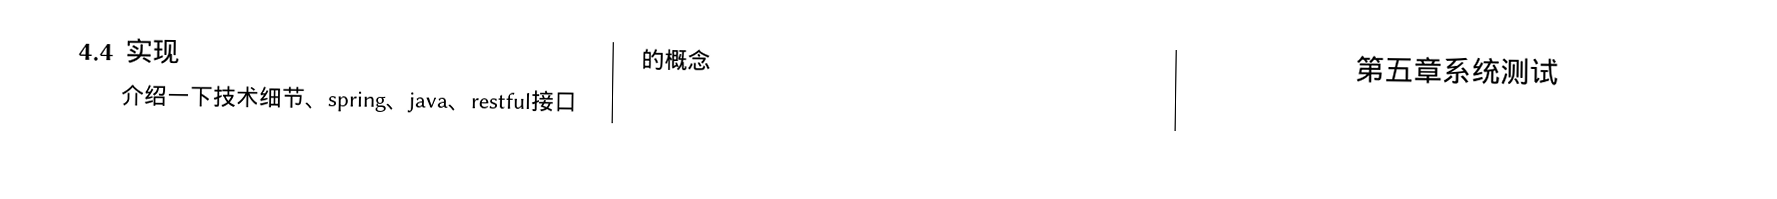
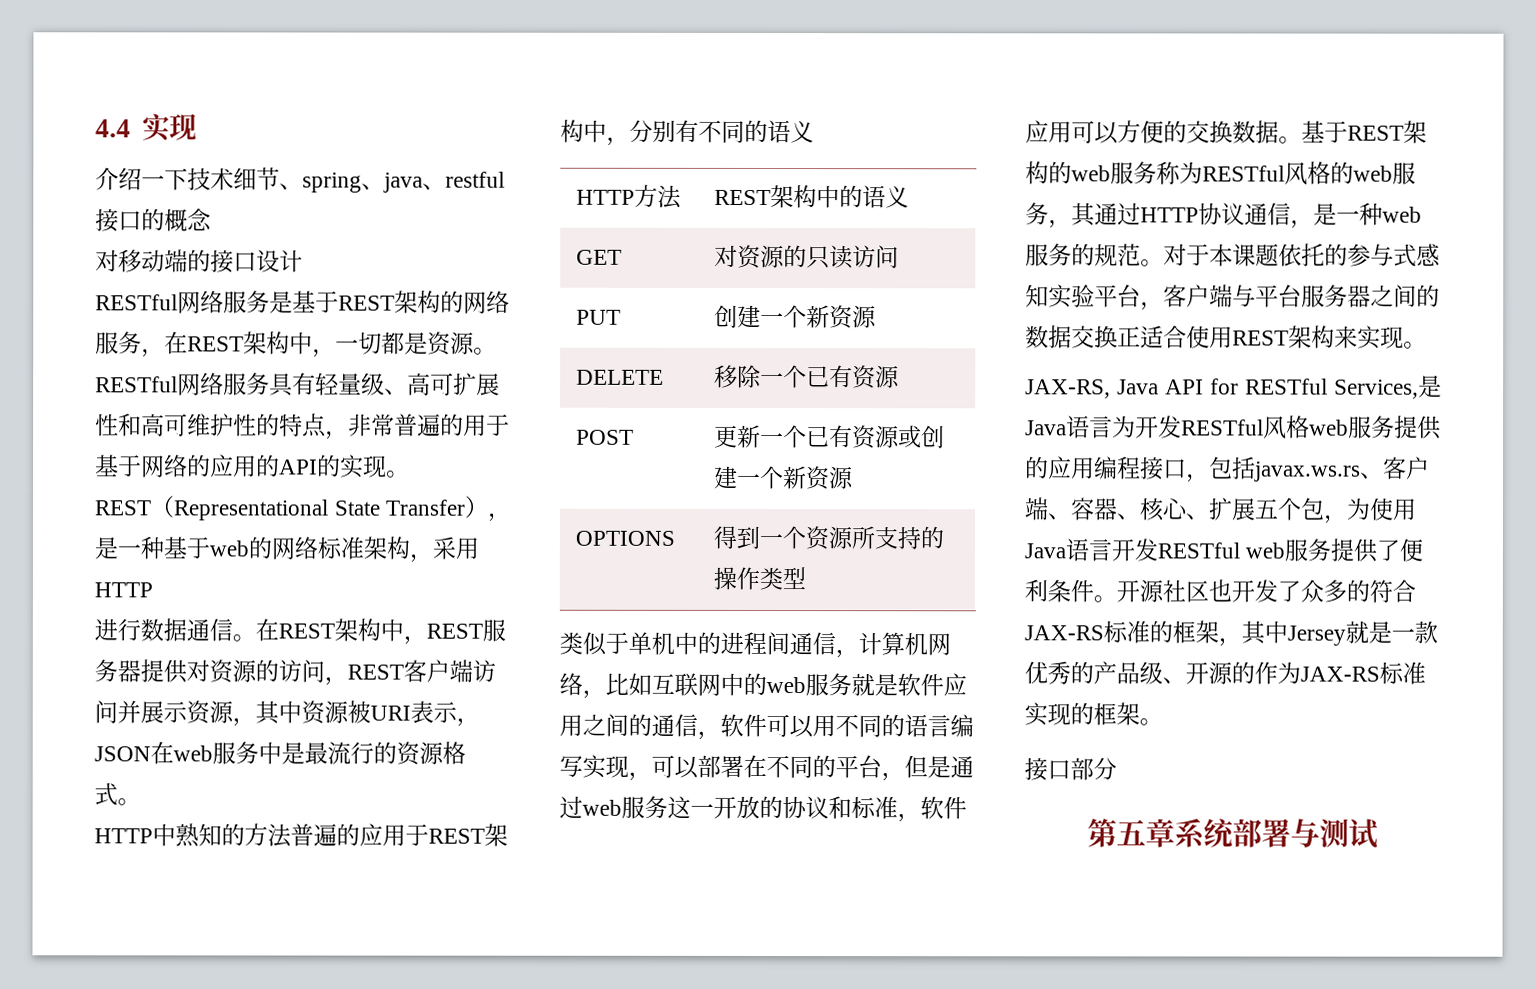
(711, 60) none -> [95,249,303,273] [95,290,510,314] [95,331,497,358] [95,372,500,397] [95,413,510,440] [95,454,410,479] [94,495,511,522] [94,536,479,563] [94,582,153,598] [94,618,506,645] [94,659,496,686] [94,700,480,727] [94,741,466,766] [94,782,141,806] [94,823,508,848] [560,119,814,146] [576,184,683,209] [714,185,910,209] [576,249,623,265] [714,244,900,270] [576,309,622,325] [714,304,878,330] [576,369,665,385] [714,364,901,390] [576,429,635,445] [714,424,946,450] [714,465,855,491] [575,530,676,546] [713,525,945,551] [713,566,807,591] [559,631,951,659] [559,672,967,699] [559,713,974,740] [559,754,974,782] [559,795,967,823] [1025,120,1427,145] [1025,161,1416,185] [1025,202,1422,229] [1025,243,1441,267] [1025,284,1440,311] [1025,325,1427,350] [1025,374,1442,399] [1025,415,1442,440] [1025,456,1430,483] [1024,497,1416,524] [1024,538,1424,563] [1024,579,1416,603] [1024,620,1438,647] [1024,661,1426,685] [1024,702,1163,727] [1024,757,1117,781] // 对移动端的接口设计 // RESTful网络服务是基于REST架构的网络服务，在REST架构中，一切都是资源。RESTful网络服务具有轻量级、高可扩展性和高可维护性的特点，非常普遍的用于基于网络的应用的API的实现。 // REST（Representational State Transfer），是一种基于web的网络标准架构，采用HTTP // 进行数据通信。在REST架构中，REST服务器提供对资源的访问，REST客户端访问并展示资源，其中资源被URI表示，JSON在web服务中是最流行的资源格式。 // HTTP中熟知的方法普遍的应用于REST架构中，分别有不同的语义 // HTTP方法 | REST架构中的语义 // GET | 对资源的只读访问 // PUT | 创建一个新资源 // DELETE | 移除一个已有资源 // POST | 更新一个已有资源或创建一个新资源 // OPTIONS | 得到一个资源所支持的操作类型 // 类似于单机中的进程间通信，计算机网络，比如互联网中的web服务就是软件应用之间的通信，软件可以用不同的语言编写实现，可以部署在不同的平台，但是通过web服务这一开放的协议和标准，软件应用可以方便的交换数据。基于REST架构的web服务称为RESTful风格的web服务，其通过HTTP协议通信，是一种web服务的规范。对于本课题依托的参与式感知实验平台，客户端与平台服务器之间的数据交换正适合使用REST架构来实现。 // JAX-RS, Java API for RESTful Services,是Java语言为开发RESTful风格web服务提供的应用编程接口，包括javax.ws.rs、客户端、容器、核心、扩展五个包，为使用Java语言开发RESTful web服务提供了便利条件。开源社区也开发了众多的符合JAX-RS标准的框架，其中Jersey就是一款优秀的产品级、开源的作为JAX-RS标准实现的框架。 // 接口部分
(1501, 71) none -> [1232,818,1320,848] 部署与

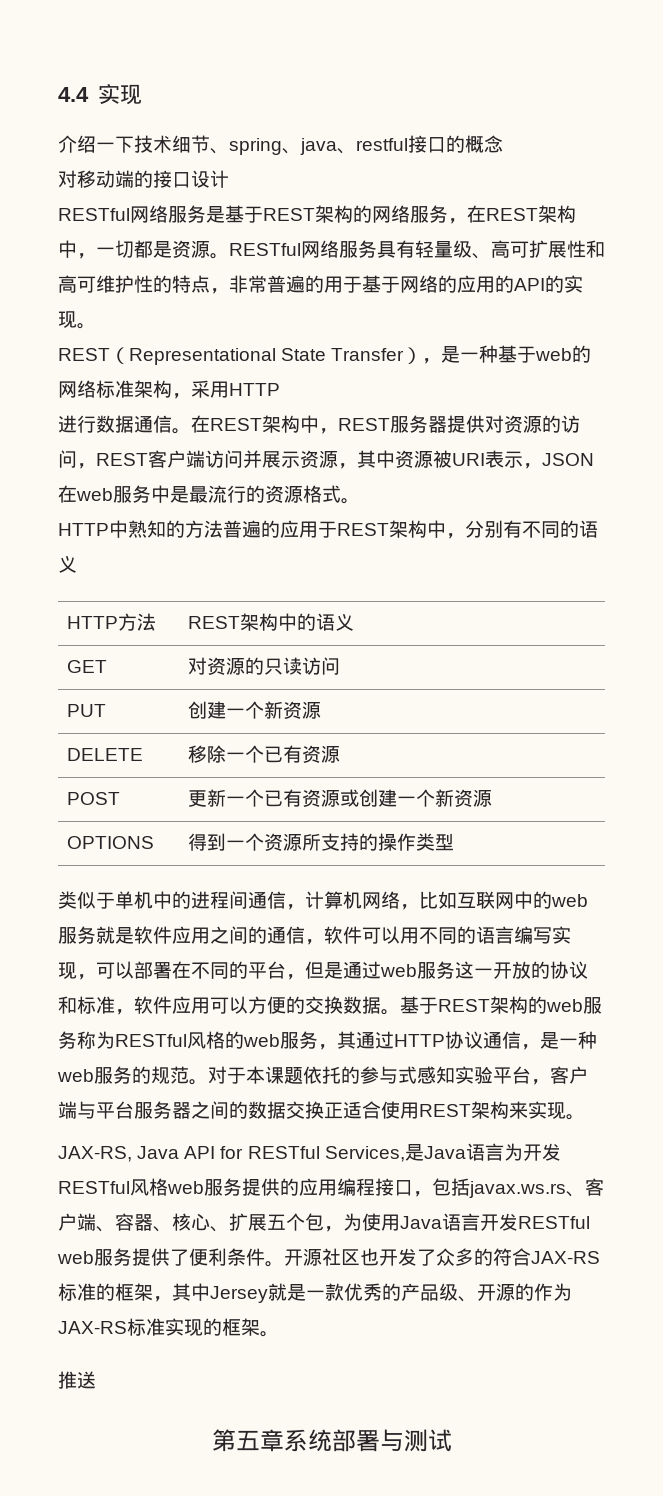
[1024,757,1117,781] 接口部分 -> [58,1371,96,1389] 推送

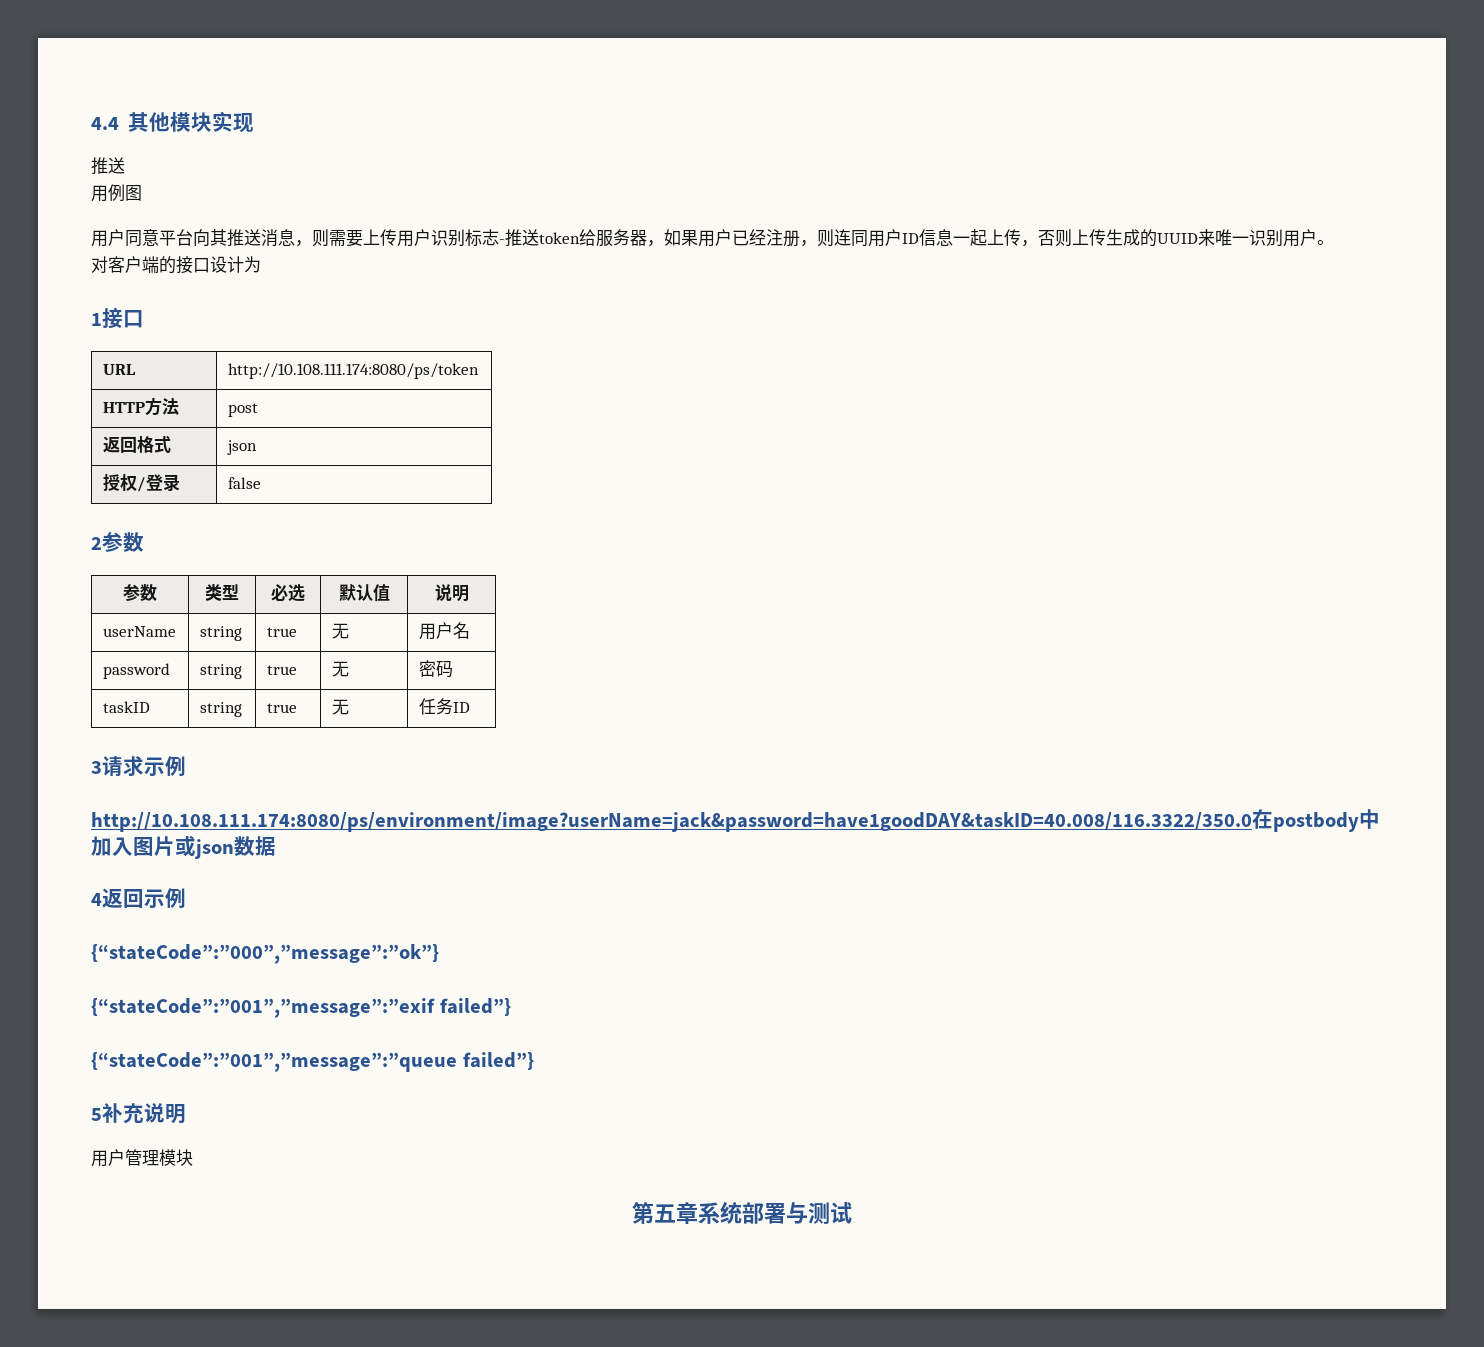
(89, 94) none -> [127,112,212,132] 其他模块
[58,135,503,155] [58,170,115,188] 介绍一下技术细节、spring、java、restful接口的概念 // 对移动 -> [91,157,125,175] [91,184,142,202] [91,229,1334,247] [91,256,142,273] 推送 // 用例图 // 用户同意平台向其推送消息，则需要上传用户识别标志-推送token给服务器，如果用户已经注册，则连同用户ID信息一起上传，否则上传生成的UUID来唯一识别用户。 // 对客户
[58,205,576,224] [58,240,605,259] [58,275,583,294] [58,311,96,329] [58,345,592,365] [58,380,280,399] [58,415,580,434] [58,450,594,469] [58,485,360,504] [58,520,598,539] [58,556,77,573] [66,613,156,631] [187,613,354,631] [66,660,107,673] [187,657,340,675] [66,704,106,717] [187,701,321,719] [66,748,143,761] [187,745,340,763] [66,792,120,805] [187,789,492,807] [66,836,154,849] [187,833,454,851] [58,891,588,910] [58,926,571,945] [58,961,588,980] [58,996,602,1015] [58,1031,597,1050] [57,1066,588,1085] [58,1101,585,1120] [58,1143,561,1162] [58,1178,604,1198] [58,1213,590,1232] [57,1248,600,1267] [58,1283,572,1303] [58,1318,279,1337] [58,1371,96,1389] // RESTful网络服务是基于REST架构的网络服务，在REST架构中，一切都是资源。RESTful网络服务具有轻量级、高可扩展性和高可维护性的特点，非常普遍的用于基于网络的应用的API的实现。 // REST（Representational State Transfer），是一种基于web的网络标准架构，采用HTTP // 进行数据通信。在REST架构中，REST服务器提供对资源的访问，REST客户端访问并展示资源，其中资源被URI表示，JSON在web服务中是最流行的资源格式。 // HTTP中熟知的方法普遍的应用于REST架构中，分别有不同的语义 // HTTP方法 | REST架构中的语义 // GET | 对资源的只读访问 // PUT | 创建一个新资源 // DELETE | 移除一个已有资源 // POST | 更新一个已有资源或创建一个新资源 // OPTIONS | 得到一个资源所支持的操作类型 // 类似于单机中的进程间通信，计算机网络，比如互联网中的web服务就是软件应用之间的通信，软件可以用不同的语言编写实现，可以部署在不同的平台，但是通过web服务这一开放的协议和标准，软件应用可以方便的交换数据。基于REST架构的web服务称为RESTful风格的web服务，其通过HTTP协议通信，是一种web服务的规范。对于本课题依托的参与式感知实验平台，客户端与平台服务器之间的数据交换正适合使用REST架构来实现。 // JAX-RS, Java API for RESTful Services,是Java语言为开发RESTful风格web服务提供的应用编程接口，包括javax.ws.rs、客户端、容器、核心、扩展五个包，为使用Java语言开发RESTful web服务提供了便利条件。开源社区也开发了众多的符合JAX-RS标准的框架，其中Jersey就是一款优秀的产品级、开源的作为JAX-RS标准实现的框架。 // 推送 -> [244,256,261,273] [91,308,144,329] [102,364,136,375] [227,363,479,379] [102,397,179,416] [227,403,258,417] [102,436,171,453] [226,440,257,455] [102,474,180,492] [227,477,261,489] [91,532,144,552] [123,584,157,601] [205,584,239,601] [271,584,305,602] [338,584,390,602] [434,584,469,602] [102,626,176,637] [199,626,242,641] [266,627,297,637] [331,623,349,639] [418,622,470,640] [102,663,170,679] [199,664,242,679] [266,665,297,675] [331,661,349,677] [418,660,453,678] [102,701,150,713] [199,702,242,717] [266,703,297,713] [331,699,349,715] [418,698,470,715] [91,756,186,777] [91,809,1380,832] [91,835,276,859] [91,888,186,908] [91,944,439,964] [91,998,511,1018] [91,1052,534,1072] [91,1103,186,1124] [91,1149,193,1167] 为 // 1接口 // URL | http://10.108.111.174:8080/ps/token // HTTP方法 | post // 返回格式 | json // 授权/登录 | false // 2参数 // 参数 | 类型 | 必选 | 默认值 | 说明 // userName | string | true | 无 | 用户名 // password | string | true | 无 | 密码 // taskID | string | true | 无 | 任务ID // 3请求示例 // http://10.108.111.174:8080/ps/environment/image?userName=jack&password=have1goodDAY&taskID=40.008/116.3322/350.0在postbody中加入图片或json数据 // 4返回示例 // {“stateCode”:”000”,”message”:”ok”} // {“stateCode”:”001”,”message”:”exif failed”} // {“stateCode”:”001”,”message”:”queue failed”} // 5补充说明 // 用户管理模块

